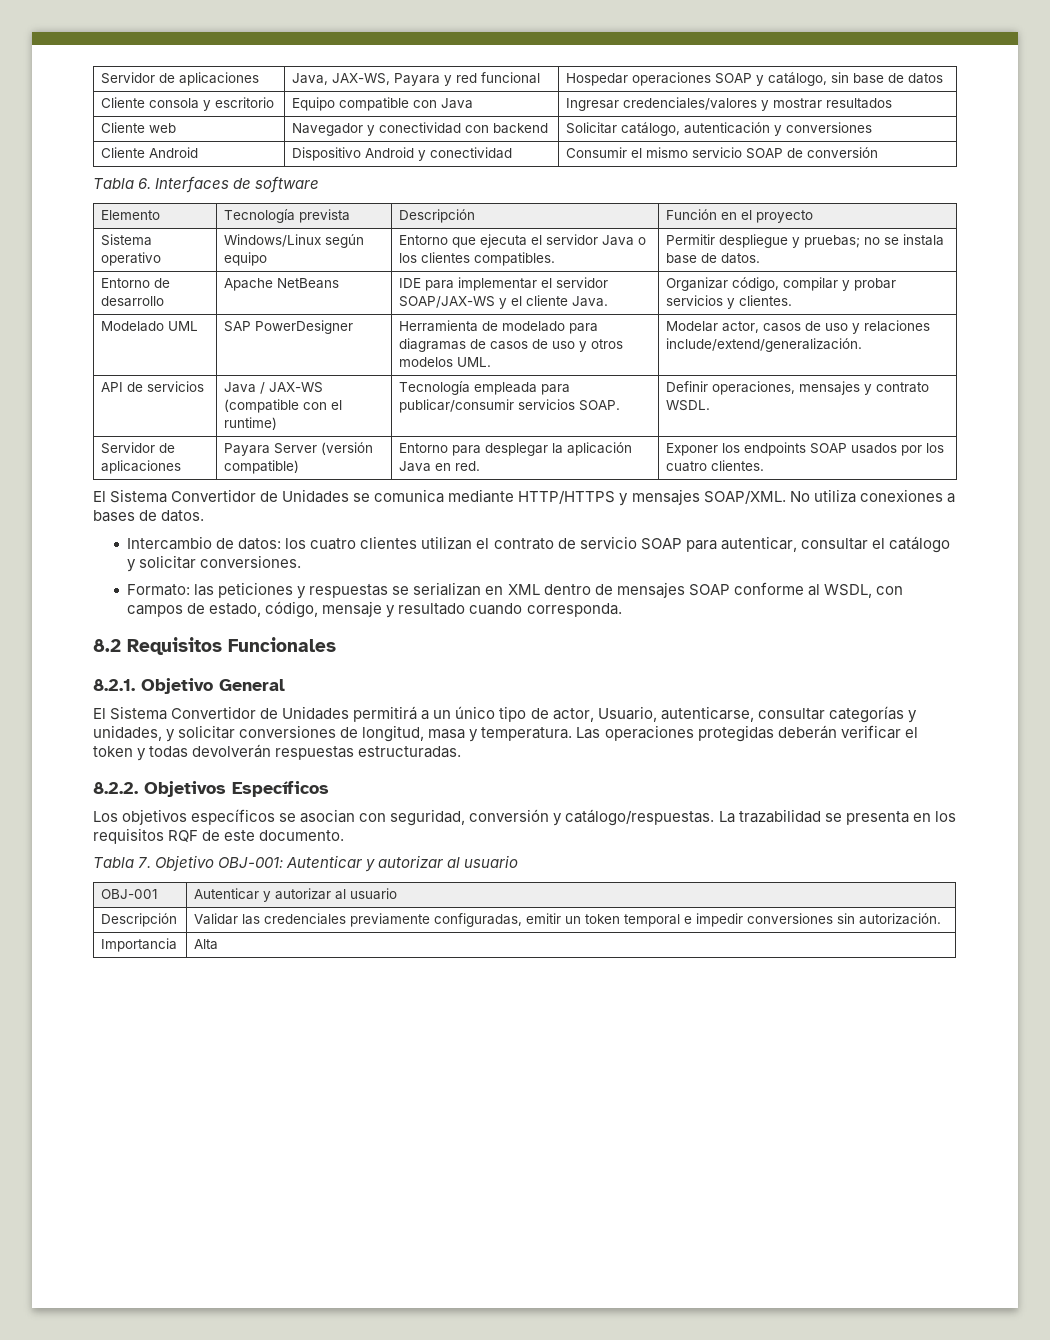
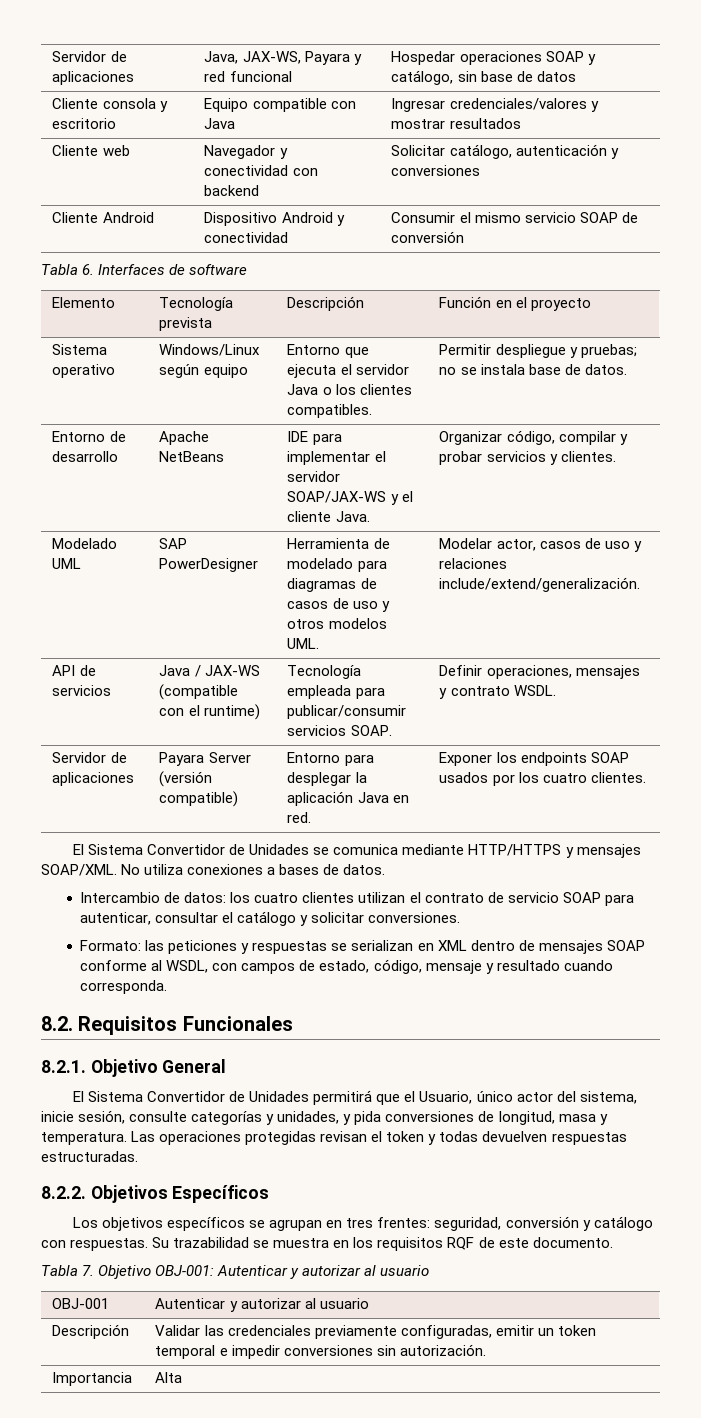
[93,639,121,652] 8.2 -> [41,1016,73,1031] 8.2.
[421,706,825,722] a un único tipo de actor, Usuario, autenticarse, consultar -> [376,1091,637,1105] [41,1110,188,1124] que el Usuario, único actor del sistema, inicie sesión, consulte
[178,725,236,739] solicitar -> [354,1111,382,1125] pida
[777,725,901,739] deberán verificar -> [320,1131,368,1142] revisan
[192,744,272,758] devolverán -> [482,1131,548,1142] devuelven
[300,809,735,826] asocian con seguridad, conversión y catálogo/respuestas. La -> [269,1216,653,1231] [41,1237,170,1251] agrupan en tres frentes: seguridad, conversión y catálogo con respuestas. Su
[845,811,909,825] presenta -> [273,1238,330,1248] muestra

